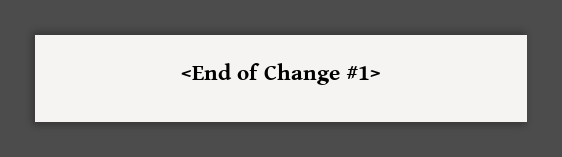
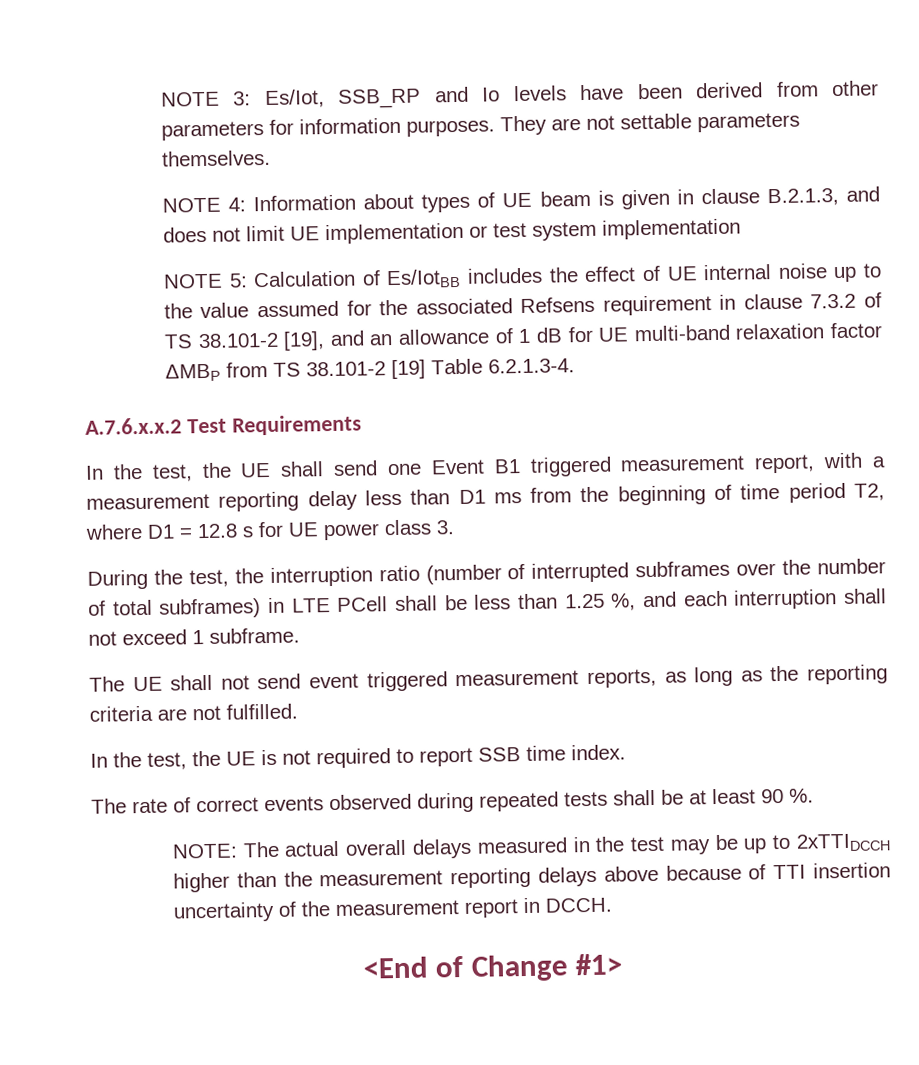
(181, 71) none -> [160,80,880,109] [160,112,800,141] [160,149,271,167] [161,186,881,213] [162,218,741,245] [162,263,883,289] [163,292,882,319] [163,322,883,351] [164,358,575,382] [85,414,362,436] [85,452,886,482] [86,482,885,512] [85,519,455,541] [87,558,886,590] [88,588,887,619] [88,627,300,646] [89,664,889,692] [89,703,298,722] [90,744,626,770] [91,788,814,814] [171,833,892,859] [172,862,891,893] [172,897,612,923] NOTE 3: Es/Iot, SSB_RP and Io levels have been derived from other parameters for information purposes. They are not settable parameters themselves. // NOTE 4: Information about types of UE beam is given in clause B.2.1.3, and does not limit UE implementation or test system implementation // NOTE 5: Calculation of Es/IotBB includes the effect of UE internal noise up to the value assumed for the associated Refsens requirement in clause 7.3.2 of TS 38.101-2 [19], and an allowance of 1 dB for UE multi-band relaxation factor ΔMBP from TS 38.101-2 [19] Table 6.2.1.3-4. // A.7.6.x.x.2 Test Requirements // In the test, the UE shall send one Event B1 triggered measurement report, with a measurement reporting delay less than D1 ms from the beginning of time period T2, where D1 = 12.8 s for UE power class 3. // During the test, the interruption ratio (number of interrupted subframes over the number of total subframes) in LTE PCell shall be less than 1.25 %, and each interruption shall not exceed 1 subframe. // The UE shall not send event triggered measurement reports, as long as the reporting criteria are not fulfilled. // In the test, the UE is not required to report SSB time index. // The rate of correct events observed during repeated tests shall be at least 90 %. // NOTE: The actual overall delays measured in the test may be up to 2xTTIDCCH higher than the measurement reporting delays above because of TTI insertion uncertainty of the measurement report in DCCH. //

